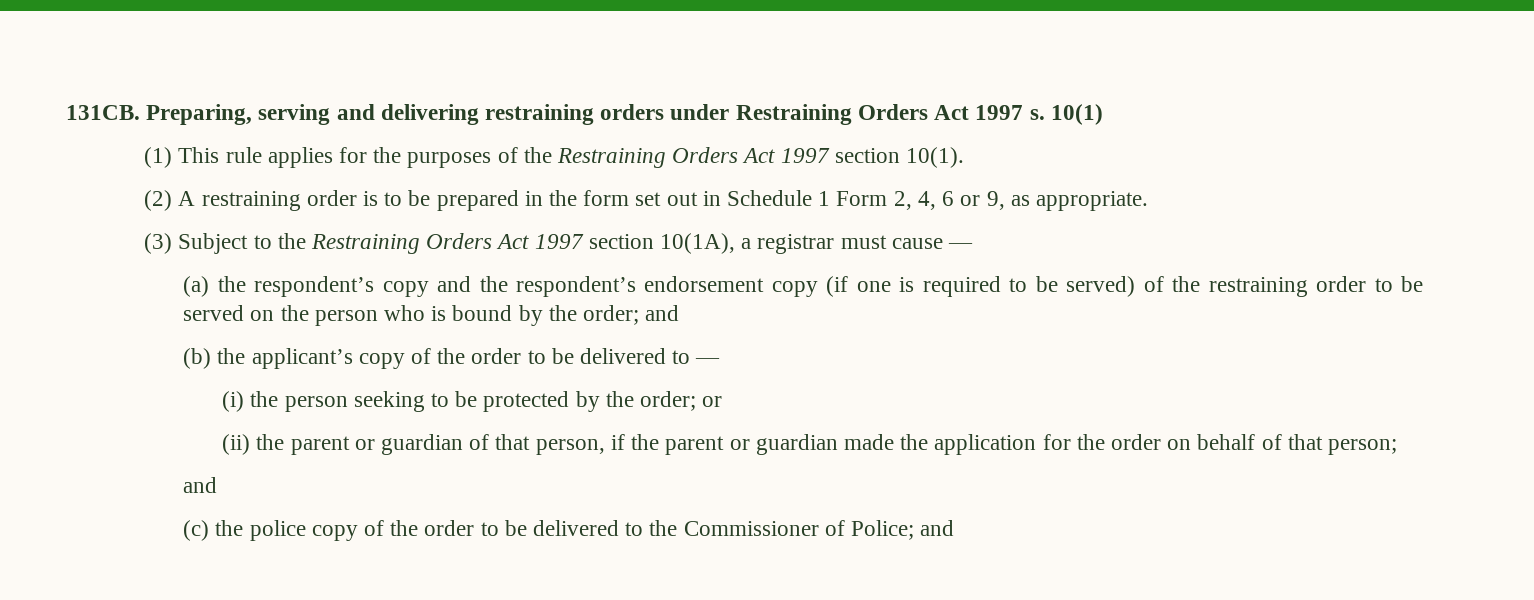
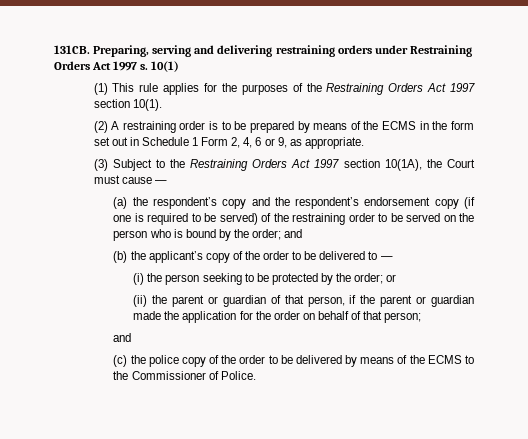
(519, 200) none -> [297,121,417,133] by means of the ECMS
[741,234,835,254] a registrar -> [426,159,475,168] the Court
(620, 528) none -> [345,355,462,367] by means of the ECMS
[851,520,955,540] Police; and -> [220,371,256,380] Police.

